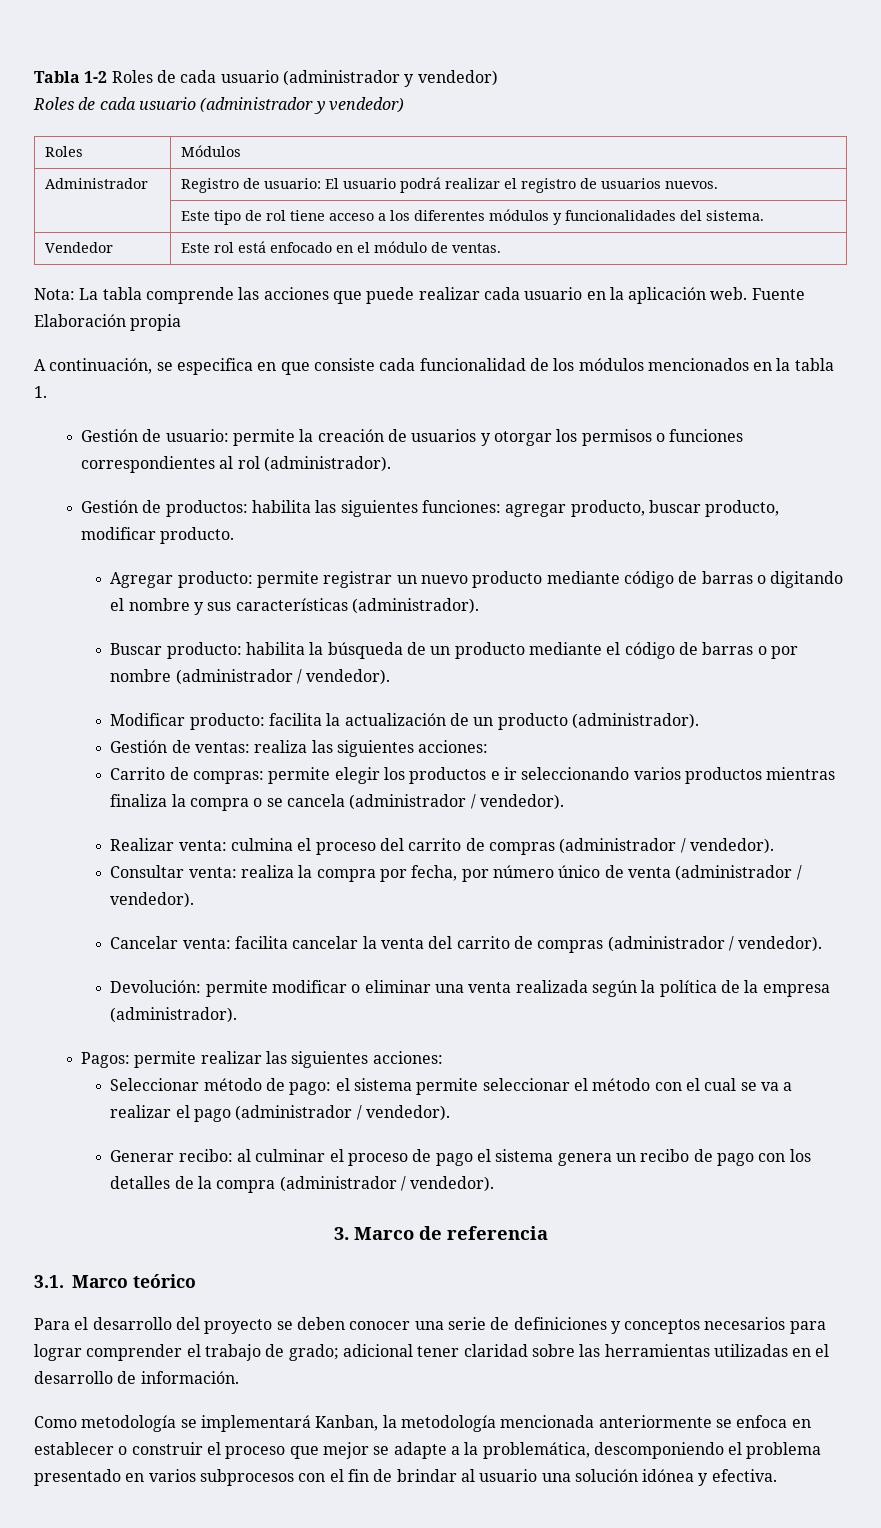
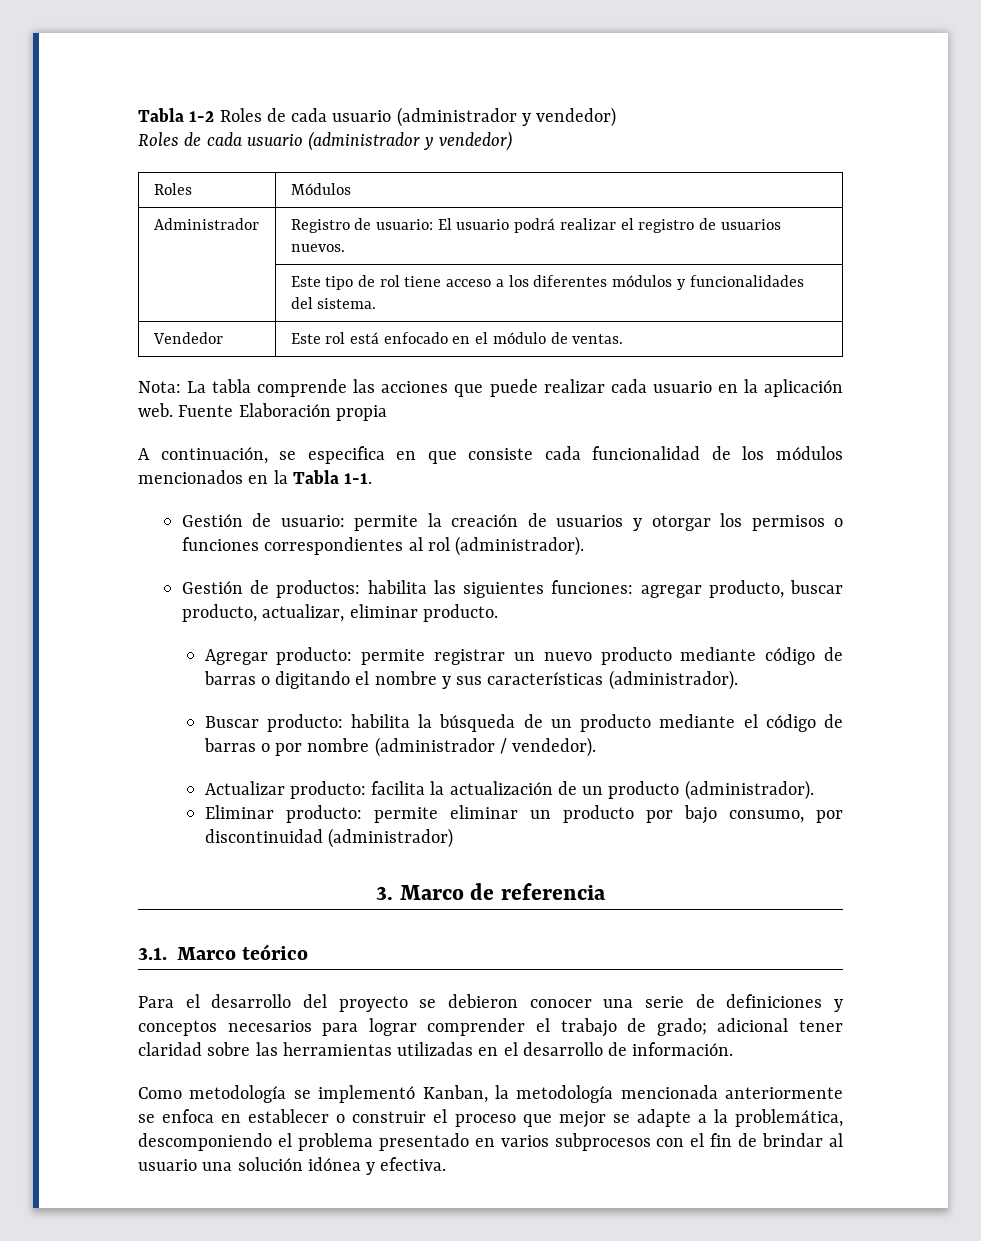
[794,358,834,371] [34,386,47,398] tabla 1. -> [292,470,373,484] Tabla 1-1.
[80,527,156,540] modificar -> [262,604,418,622] actualizar, eliminar
[110,713,186,726] Modificar -> [204,781,285,795] Actualizar
[110,740,489,757] [110,767,836,784] [110,794,564,811] [110,838,774,855] [110,865,802,882] [110,892,195,908] [110,936,823,953] [110,980,830,997] [110,1007,238,1023] [80,1051,443,1068] [110,1078,793,1095] [110,1105,450,1122] [110,1149,811,1166] [110,1176,495,1193] Gestión de ventas: realiza las siguientes acciones: // Carrito de compras: permite elegir los productos e ir seleccionando varios productos mientras finaliza la compra o se cancela (administrador / vendedor). // Realizar venta: culmina el proceso del carrito de compras (administrador / vendedor). // Consultar venta: realiza la compra por fecha, por número único de venta (administrador / vendedor). // Cancelar venta: facilita cancelar la venta del carrito de compras (administrador / vendedor). // Devolución: permite modificar o eliminar una venta realizada según la política de la empresa (administrador). // Pagos: permite realizar las siguientes acciones: // Seleccionar método de pago: el sistema permite seleccionar el método con el cual se va a realizar el pago (administrador / vendedor). // Generar recibo: al culminar el proceso de pago el sistema genera un recibo de pago con los detalles de la compra (administrador / vendedor). -> [204,805,843,824] [204,828,453,848] Eliminar producto: permite eliminar un producto por bajo consumo, por discontinuidad (administrador)
[296,1317,345,1330] deben -> [448,994,518,1008] debieron
[200,1415,311,1432] implementará -> [318,1085,416,1103] implementó

